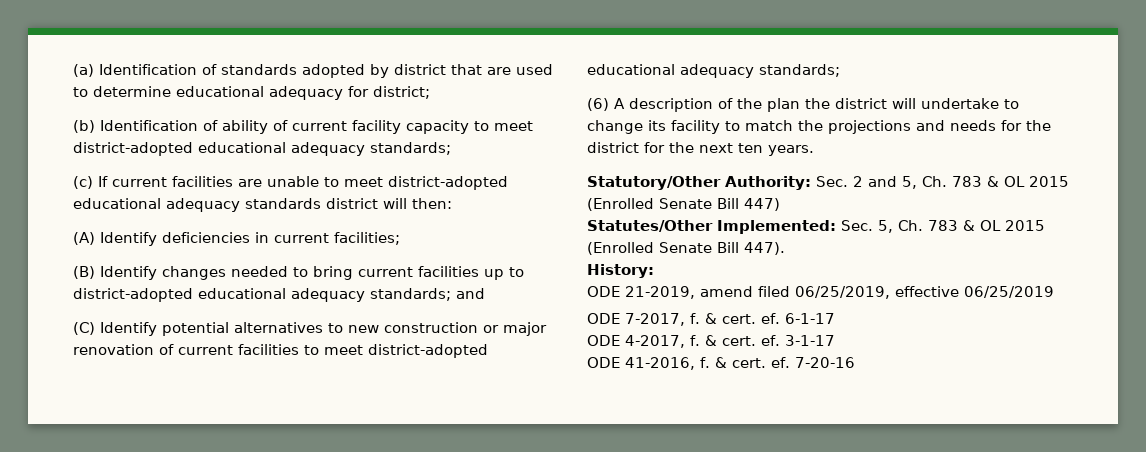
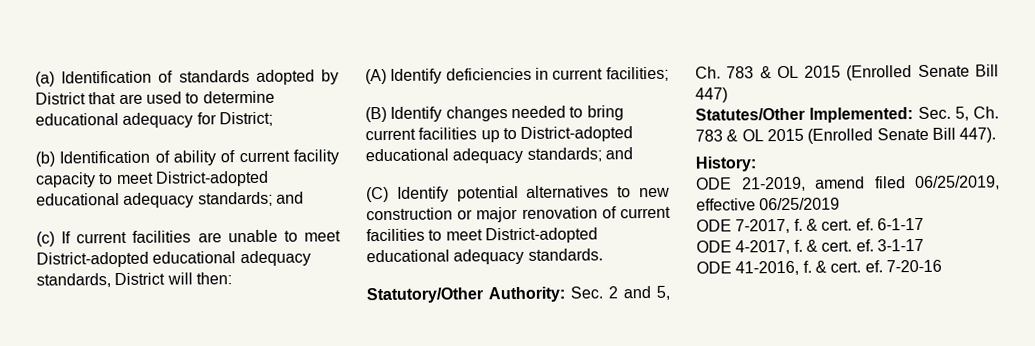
[394,64,446,75] district -> [35,92,86,105] District
[373,86,430,99] district; -> [218,111,273,127] District;
[73,142,451,156] district-adopted educational adequacy standards; -> [154,170,269,187] [36,191,304,208] District-adopted educational adequacy standards; and
[388,176,508,190] [73,198,378,212] district-adopted educational adequacy standards district -> [36,250,311,268] [36,272,166,288] District-adopted educational adequacy standards, District
[73,288,193,302] district-adopted -> [520,126,634,142] District-adopted
[368,344,488,358] [587,64,840,78] [587,98,1019,112] [587,120,1051,134] [587,142,814,156] district-adopted educational adequacy standards; // (6) A description of the plan the district will undertake to change its facility to match the projections and needs for the district for the next ten years. -> [484,227,598,244] [366,248,603,265] District-adopted educational adequacy standards.

